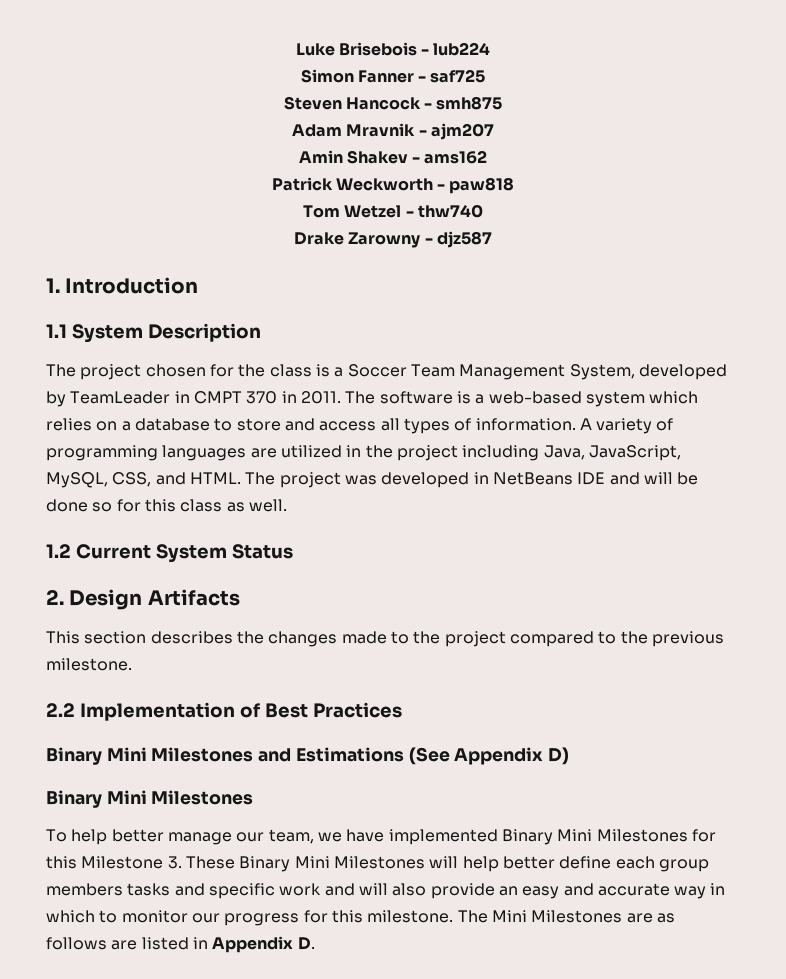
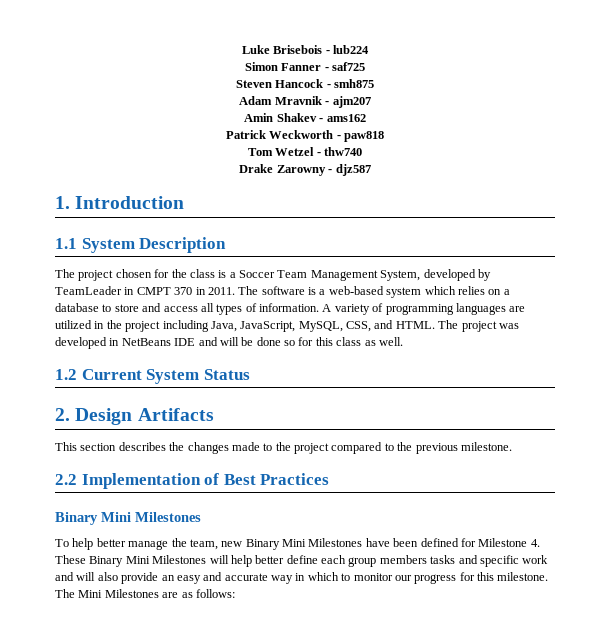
[46,747,570,765] // Binary Mini Milestones and Estimations (See Appendix D) -> (330, 479) none
[236,829,716,845] [46,856,182,869] our team, we have implemented Binary Mini Milestones for this Milestone 3. -> [171,538,540,550] the team, new Binary Mini Milestones have been defined for Milestone 4.
[46,936,315,953] follows are listed in Appendix D. -> [195,589,235,598] follows:

